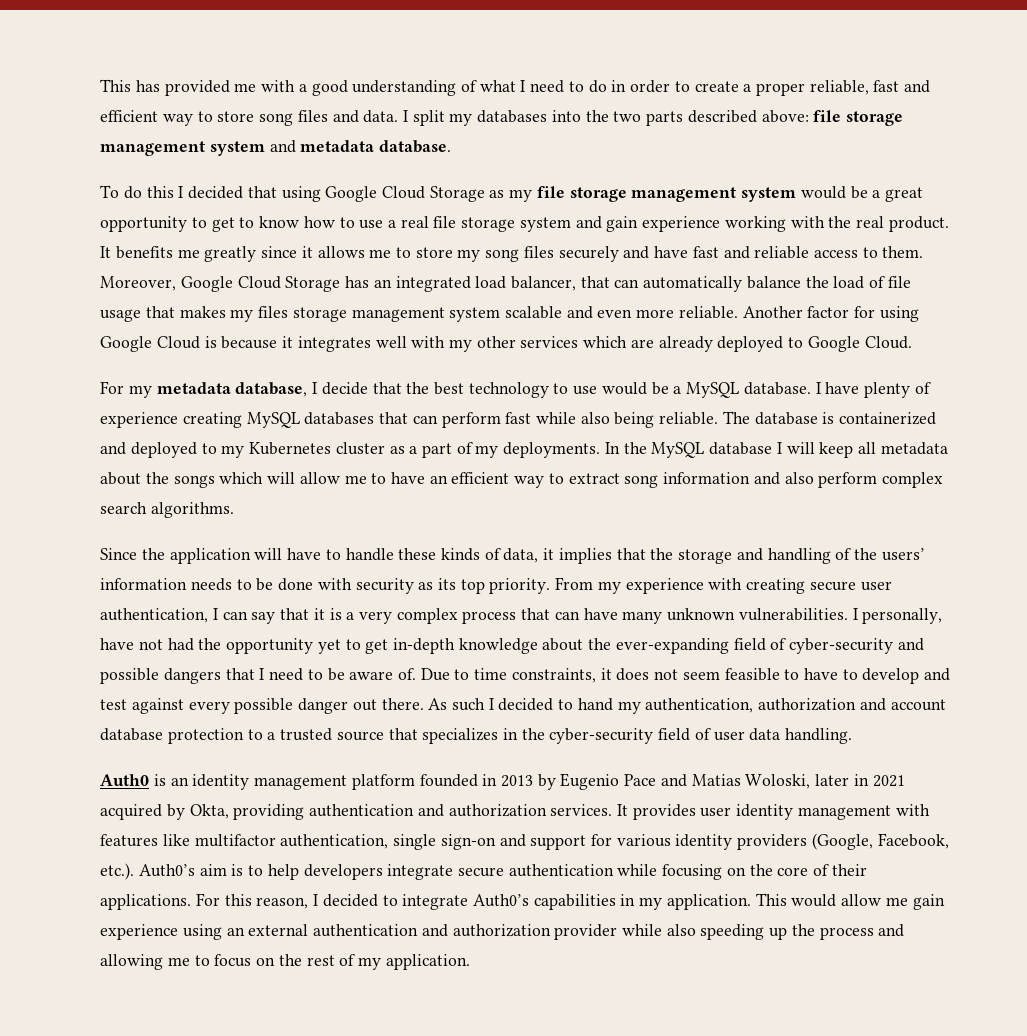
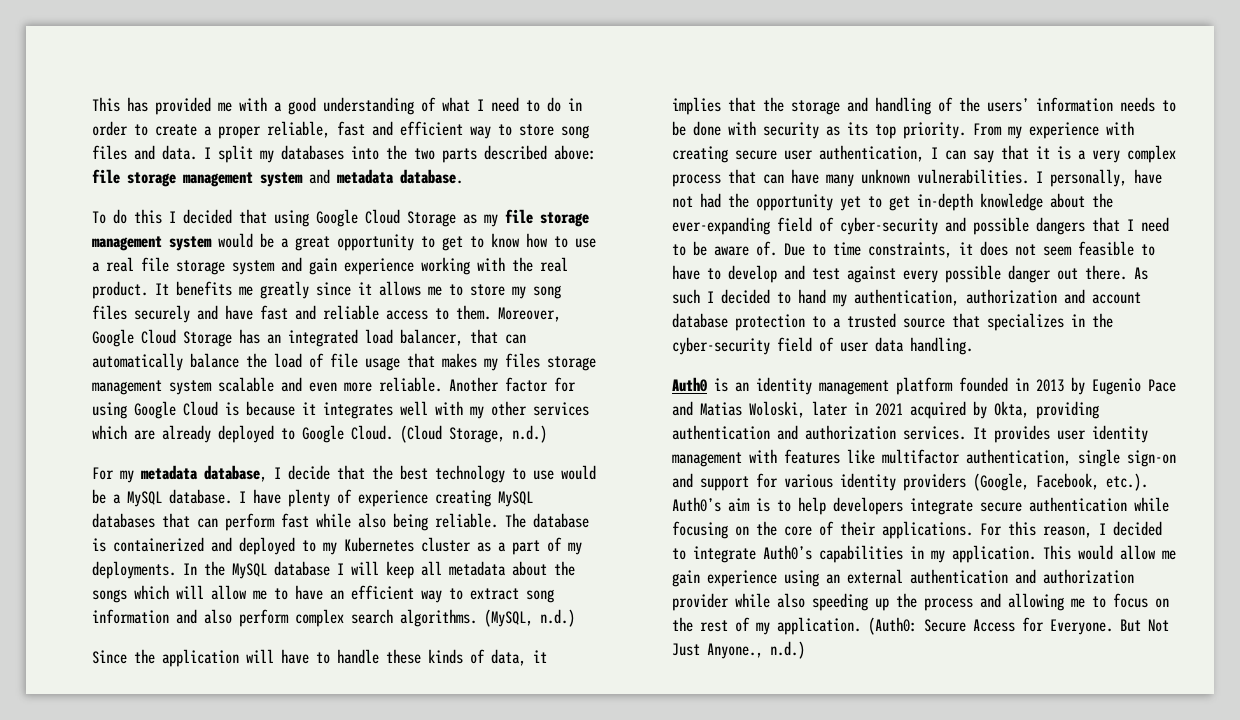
(912, 342) none -> [399,425,547,443] (Cloud Storage, n.d.)
(234, 510) none -> [483,609,575,627] (MySQL, n.d.)
(470, 962) none -> [867,617,1169,635] [671,641,805,659] (Auth0: Secure Access for Everyone. But Not Just Anyone., n.d.)

